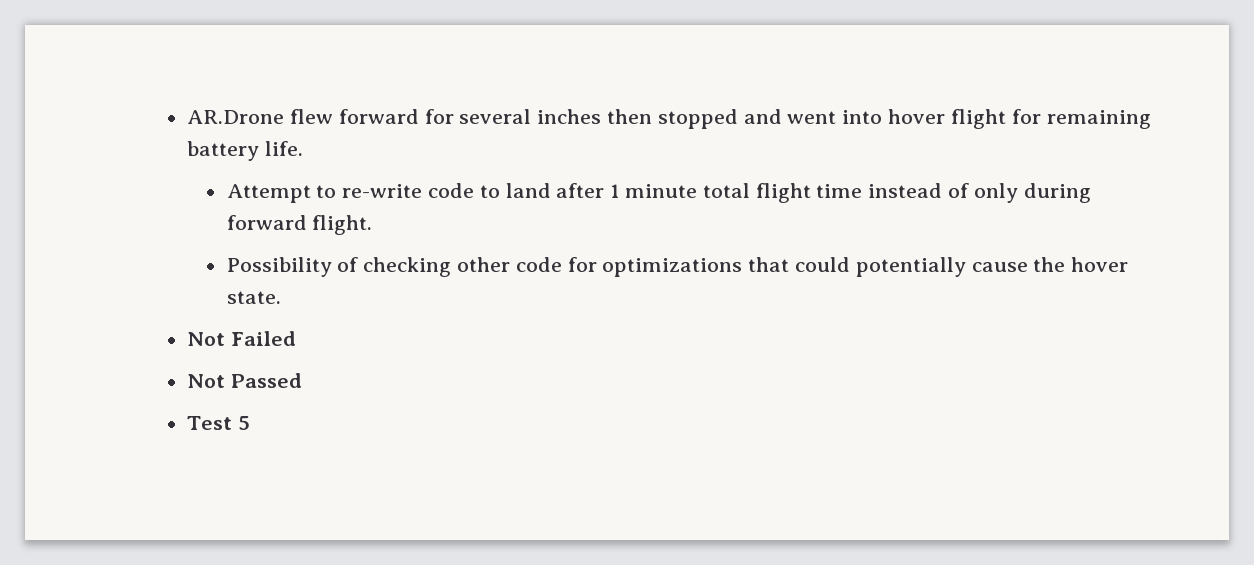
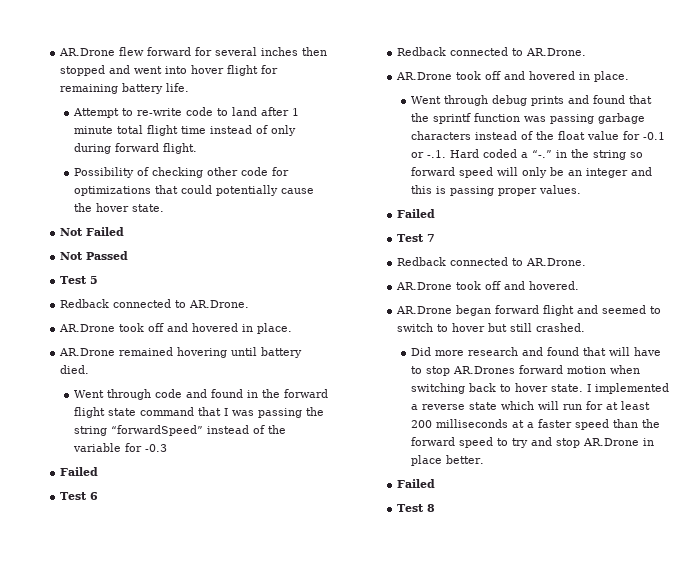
(251, 423) none -> [60,299,250,308] [59,323,293,334] [59,347,303,358] [60,365,90,374] [74,389,329,400] [74,407,325,418] [74,425,287,436] [73,443,168,452] [60,467,99,476] [60,492,99,500] [397,47,587,56] [396,71,630,82] [411,95,653,106] [411,113,646,124] [411,131,666,140] [411,149,644,160] [411,167,653,178] [411,185,582,196] [397,209,436,218] [397,234,436,242] [397,257,587,266] [396,281,580,290] [396,305,662,316] [397,323,586,332] [411,347,662,356] [411,365,641,376] [411,383,670,394] [411,401,651,410] [411,419,661,430] [411,437,655,448] [411,455,485,466] [397,479,436,488] [397,504,436,512] // Redback connected to AR.Drone. // AR.Drone took off and hovered in place. // AR.Drone remained hovering until battery died. // Went through code and found in the forward flight state command that I was passing the string “forwardSpeed” instead of the variable for -0.3 // Failed // Test 6 // Redback connected to AR.Drone. // AR.Drone took off and hovered in place. // Went through debug prints and found that the sprintf function was passing garbage characters instead of the float value for -0.1 or -.1. Hard coded a “-.” in the string so forward speed will only be an integer and this is passing proper values. // Failed // Test 7 // Redback connected to AR.Drone. // AR.Drone took off and hovered. // AR.Drone began forward flight and seemed to switch to hover but still crashed. // Did more research and found that will have to stop AR.Drones forward motion when switching back to hover state. I implemented a reverse state which will run for at least 200 milliseconds at a faster speed than the forward speed to try and stop AR.Drone in place better. // Failed // Test 8

